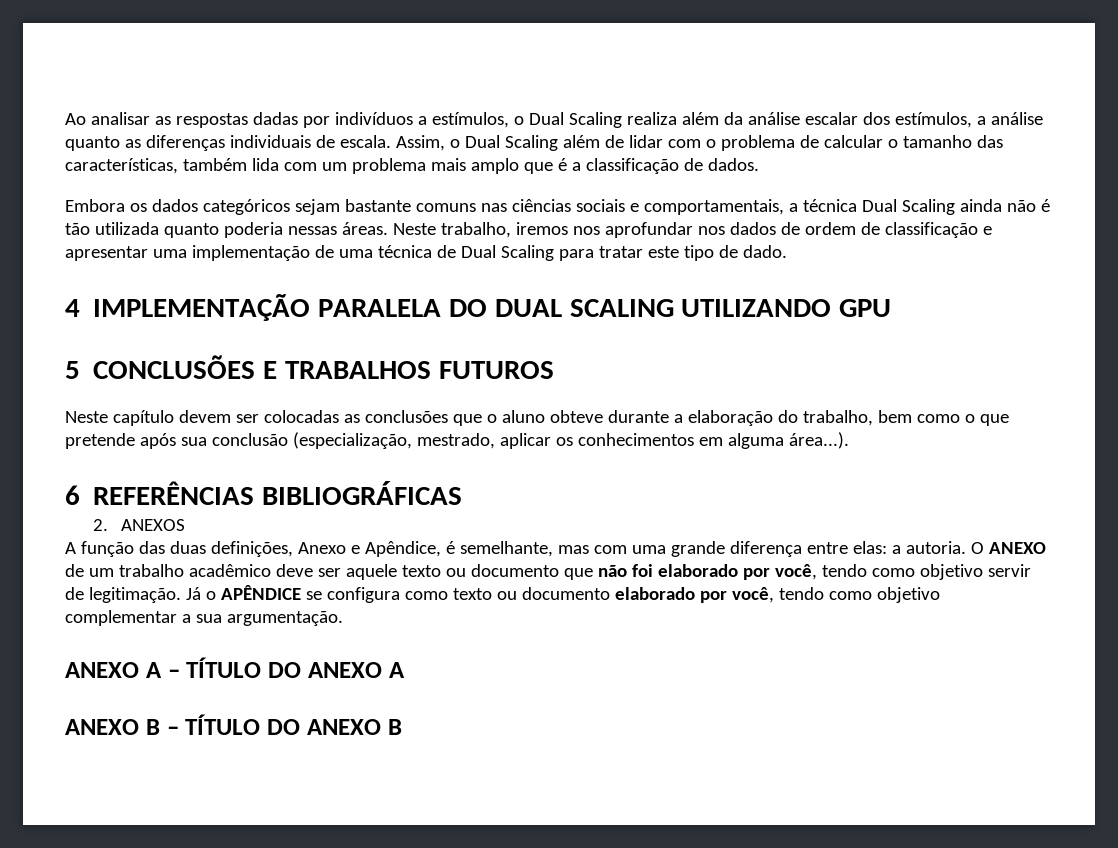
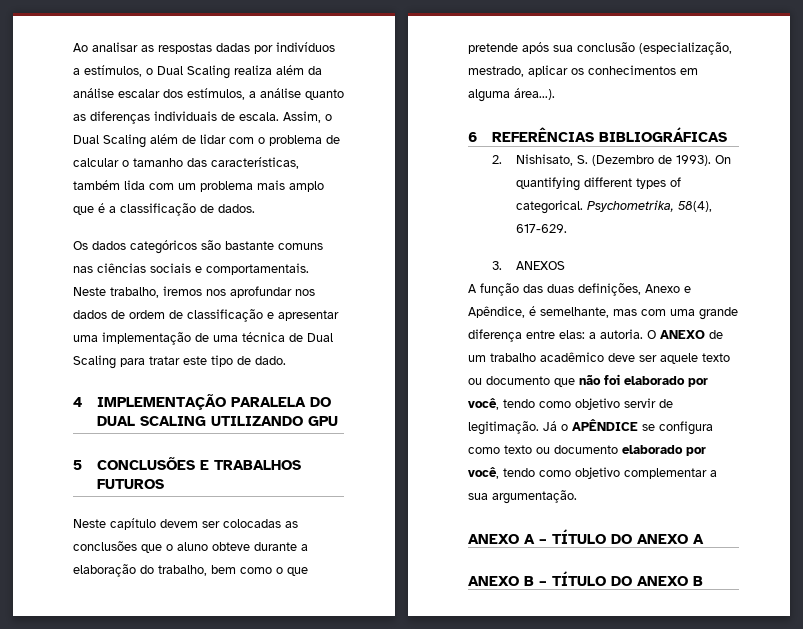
[65,199,147,212] Embora os -> [73,241,88,250] Os
[294,199,340,215] sejam -> [201,240,221,250] são
[643,199,1050,215] [65,222,388,238] comportamentais, a técnica Dual Scaling ainda não é tão utilizada quanto poderia nessas áreas. -> [206,263,309,275] comportamentais.
(109, 525) none -> [515,154,731,166] [515,177,681,191] [515,200,712,214] [515,224,567,233] [491,261,502,270] Nishisato, S. (Dezembro de 1993). On quantifying different types of categorical. Psychometrika, 58(4), 617-629. // 3.

